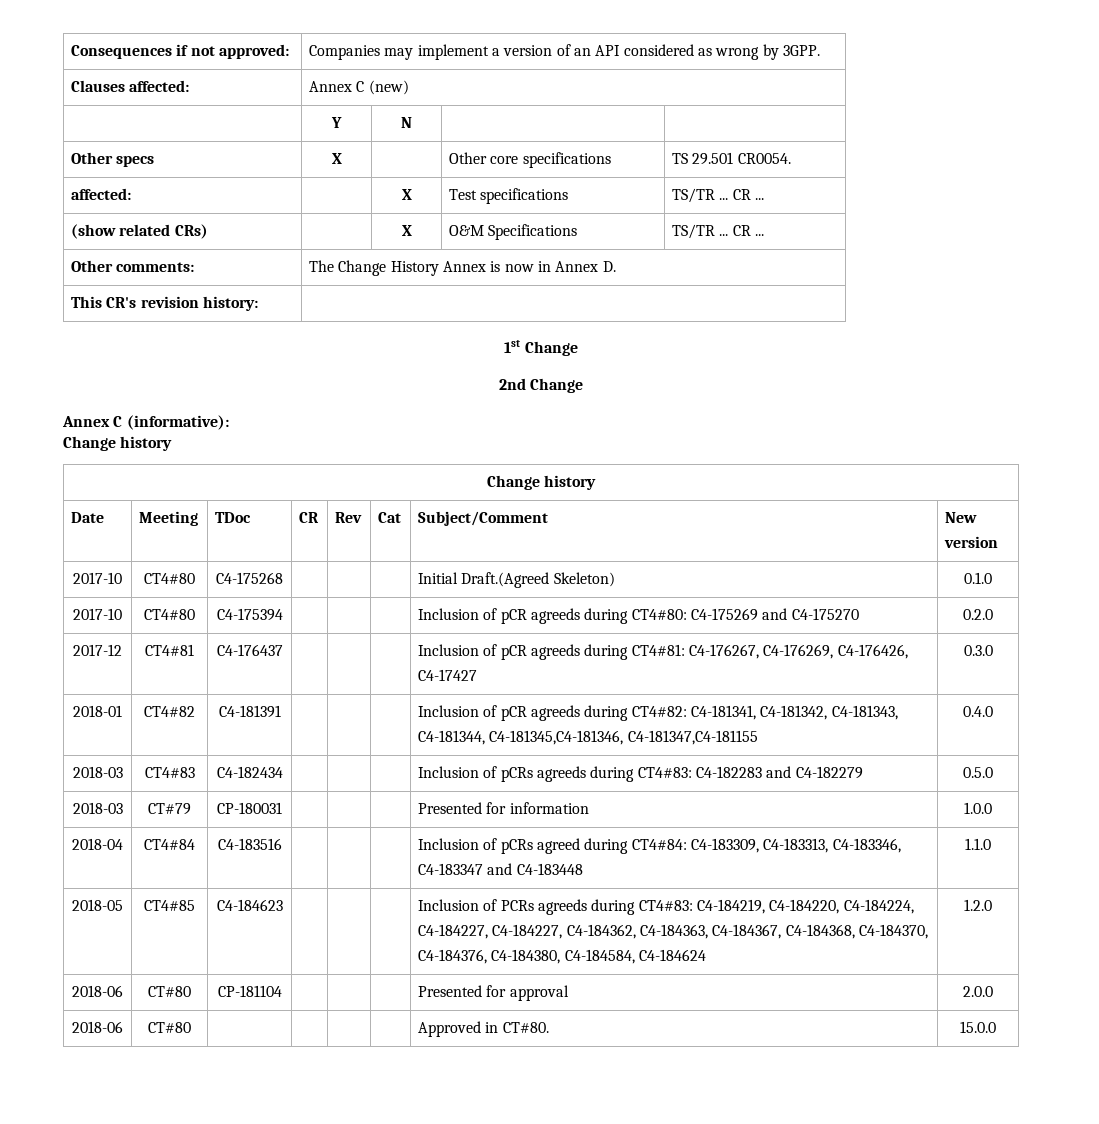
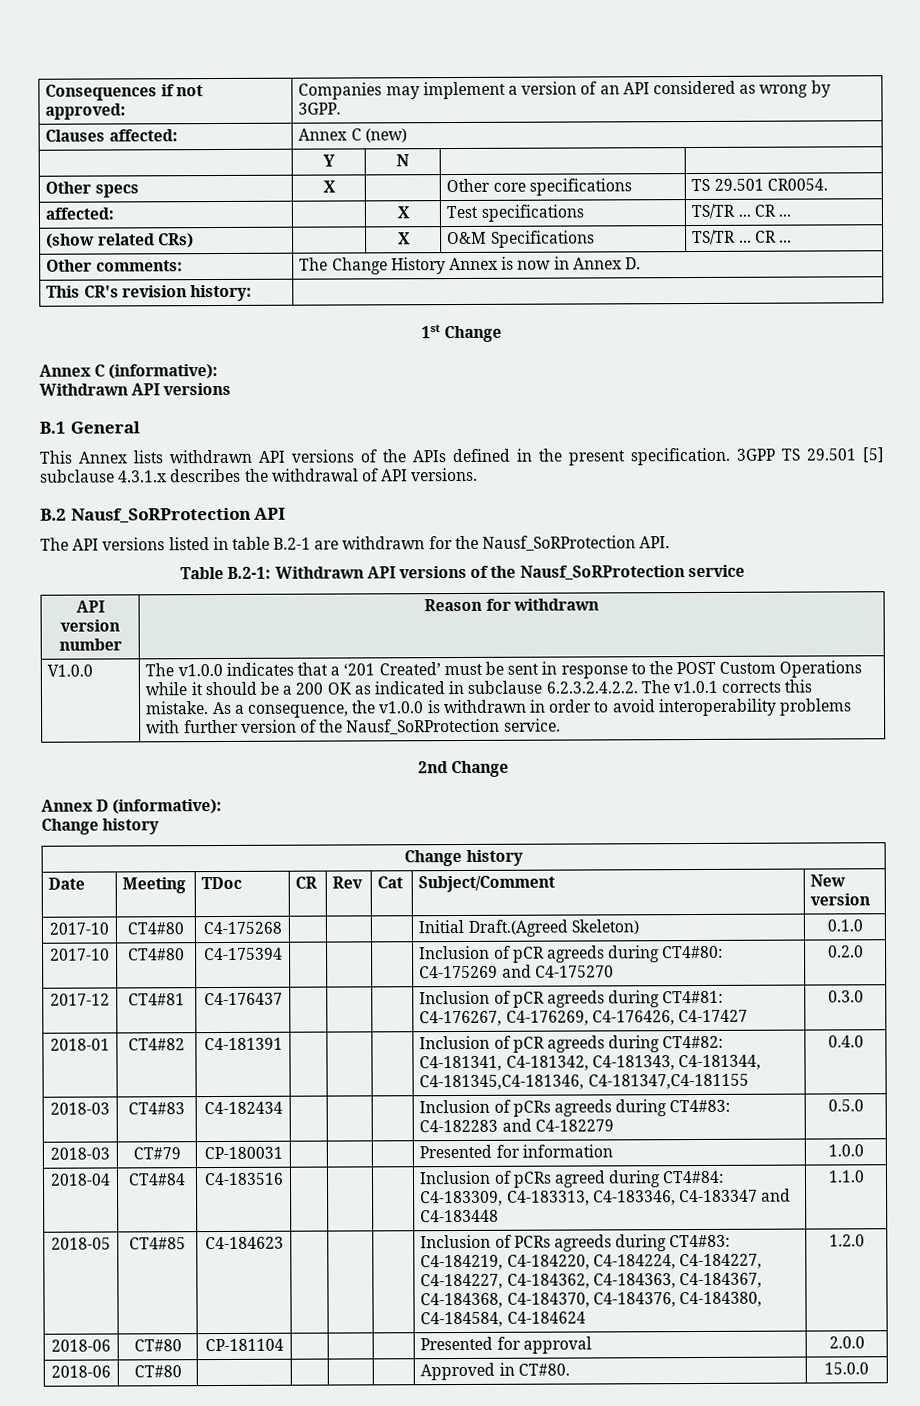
(578, 348) none -> [39,364,219,380] [39,382,232,396] [39,421,140,434] [39,447,884,466] [40,467,479,483] [40,507,287,524] [40,535,671,551] [180,564,745,581] [75,600,105,613] [60,619,120,632] [58,638,122,651] [424,598,599,612] [47,664,94,677] [145,660,863,679] [145,679,813,696] [145,698,852,718] [146,718,561,735] // Annex C (informative): // Withdrawn API versions // B.1 General // This Annex lists withdrawn API versions of the APIs defined in the present specification. 3GPP TS 29.501 [5] subclause 4.3.1.x describes the withdrawal of API versions. // B.2 Nausf_SoRProtection API // The API versions listed in table B.2-1 are withdrawn for the Nausf_SoRProtection API. // Table B.2-1: Withdrawn API versions of the Nausf_SoRProtection service // API version number | Reason for withdrawn // V1.0.0 | The v1.0.0 indicates that a ‘201 Created’ must be sent in response to the POST Custom Operations while it should be a 200 OK as indicated in subclause 6.2.3.2.4.2.2. The v1.0.1 corrects this mistake. As a consequence, the v1.0.0 is withdrawn in order to avoid interoperability problems with further version of the Nausf_SoRProtection service.
[113,416,123,427] C -> [96,799,110,812] D

